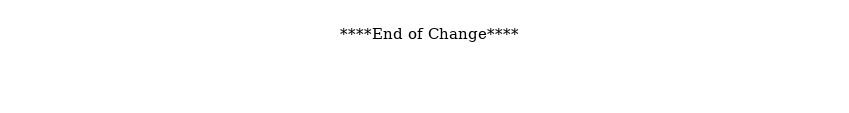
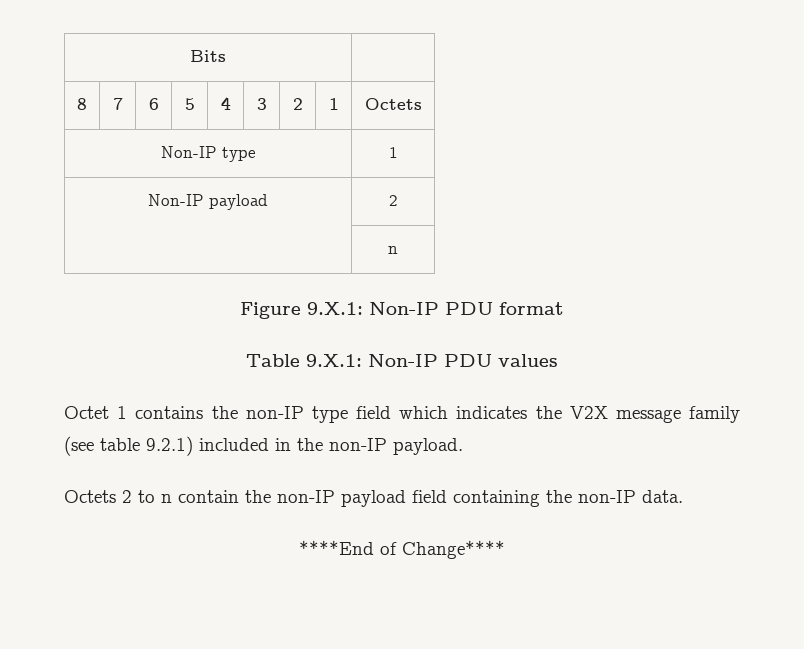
(340, 33) none -> [190,50,226,62] [77,98,87,110] [112,98,123,110] [148,98,159,110] [184,98,195,110] [220,97,231,110] [256,98,267,110] [292,98,303,110] [328,98,339,110] [364,98,422,110] [160,146,256,162] [388,147,398,158] [148,194,268,210] [388,195,398,206] [388,246,398,254] [240,302,564,319] [246,354,558,367] [64,406,740,423] [64,436,463,456] [64,490,683,507] Bits | // 8 | 7 | 6 | 5 | 4 | 3 | 2 | 1 | Octets // Non-IP type | 1 // Non-IP payload | 2 // | n // Figure 9.X.1: Non-IP PDU format // Table 9.X.1: Non-IP PDU values // Octet 1 contains the non-IP type field which indicates the V2X message family (see table 9.2.1) included in the non-IP payload. // Octets 2 to n contain the non-IP payload field containing the non-IP data. //

